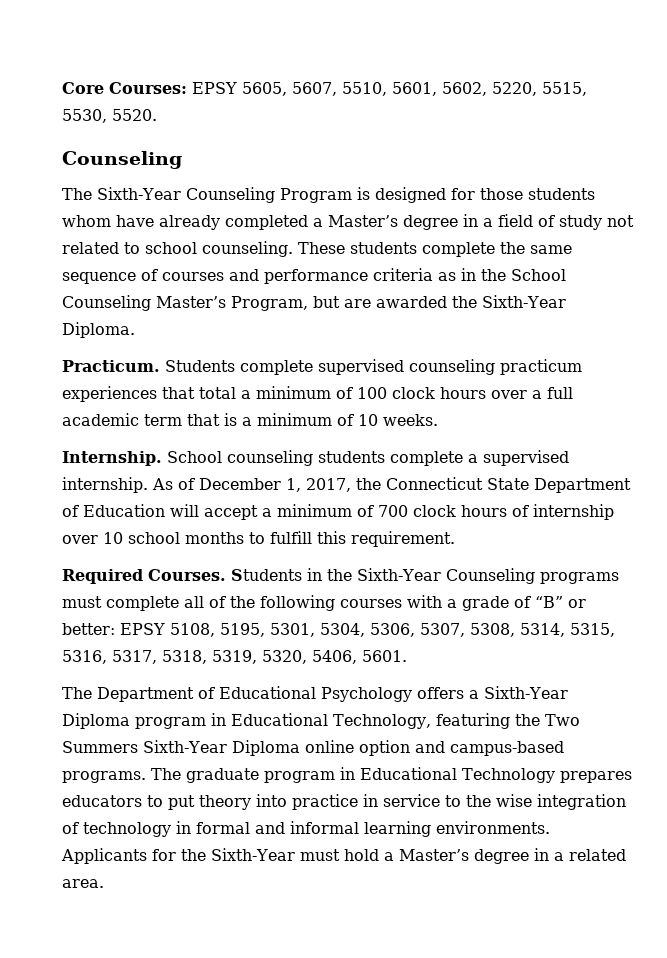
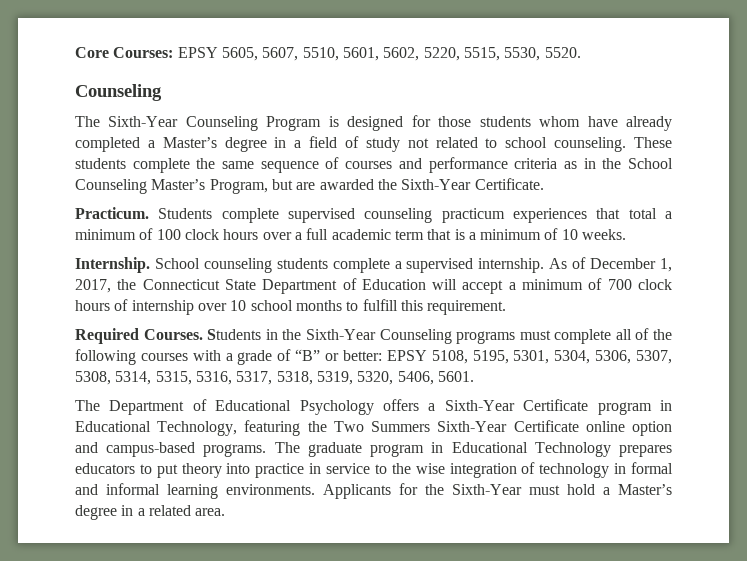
[62,322,135,338] Diploma. -> [474,178,544,190] Certificate.
[62,713,130,729] Diploma -> [523,399,589,411] Certificate
[231,740,300,756] Diploma -> [513,420,579,432] Certificate

